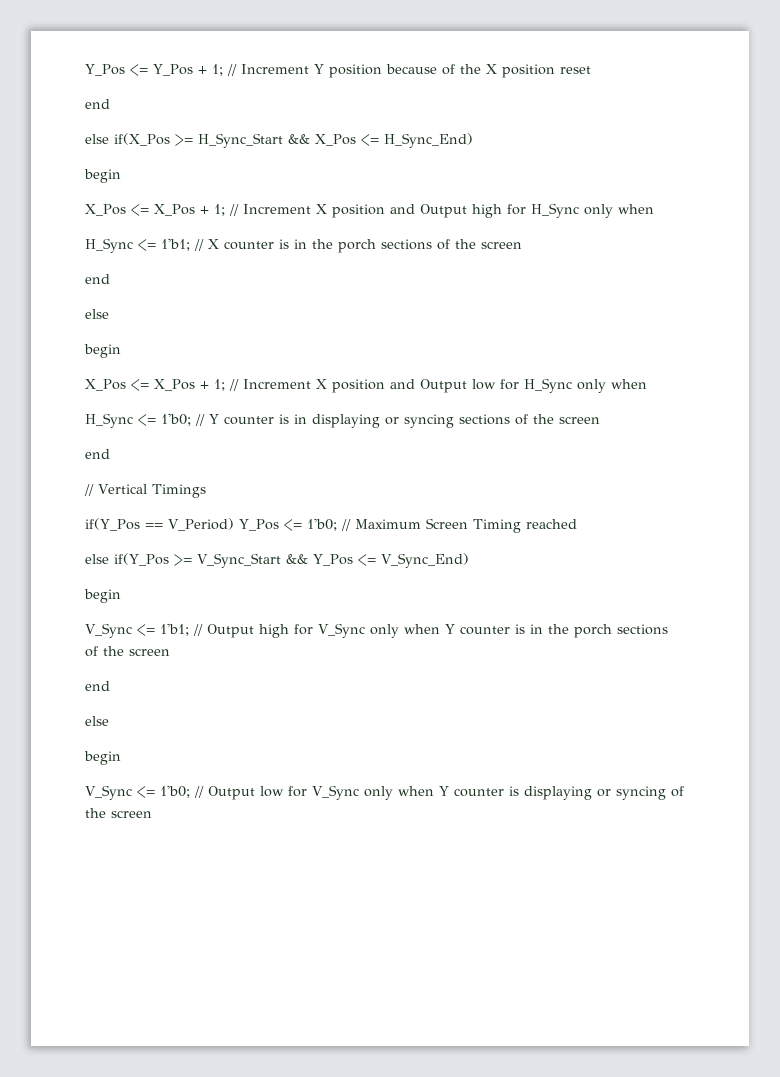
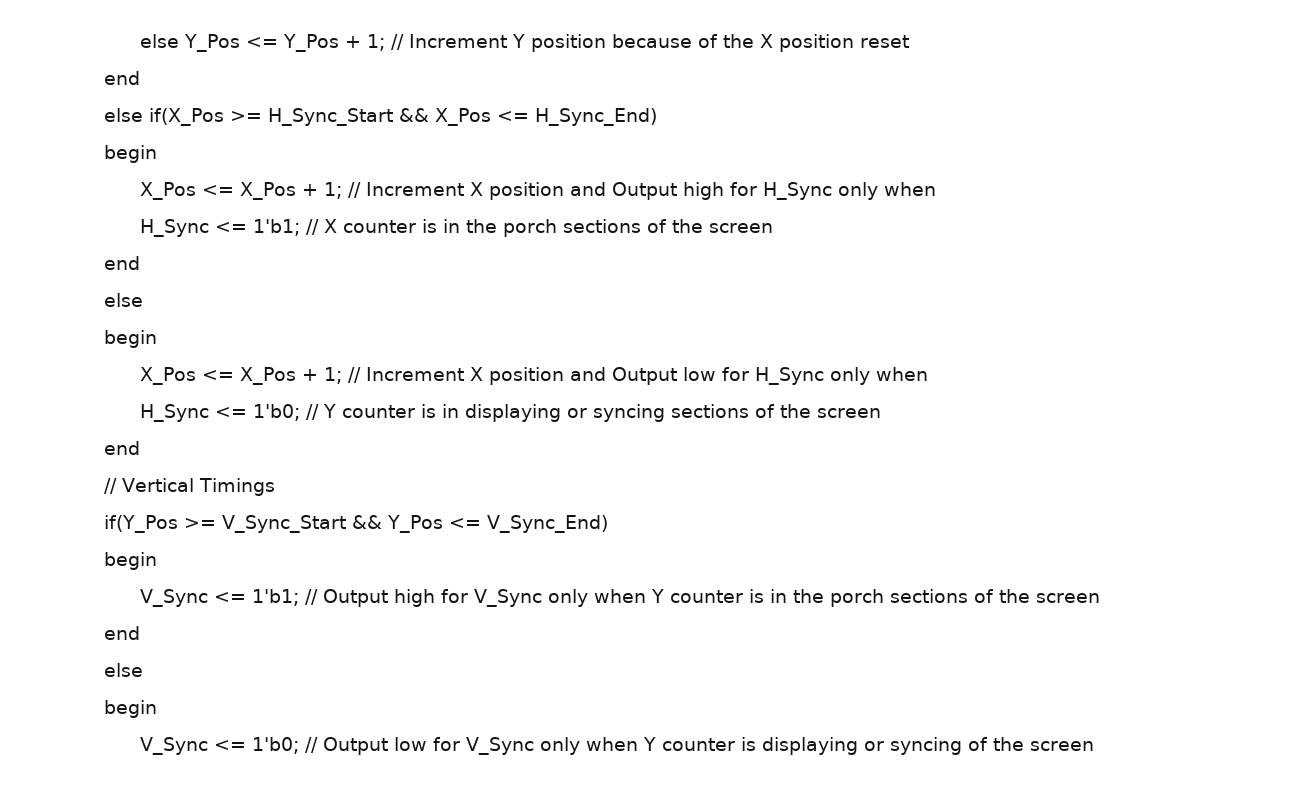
(85, 70) none -> [140,34,180,48] else
[145,518,577,533] [85,553,169,566] == V_Period) Y_Pos <= 1'b0; // Maximum Screen Timing reached // else if(Y_Pos -> (178, 524) none

